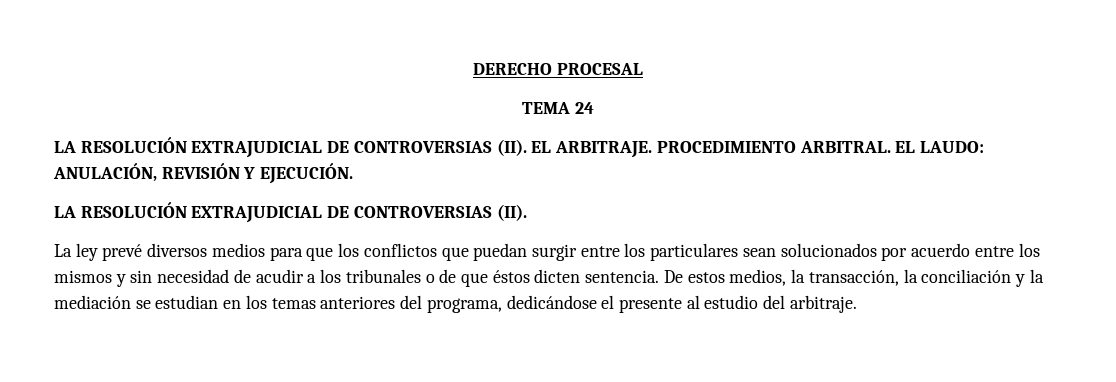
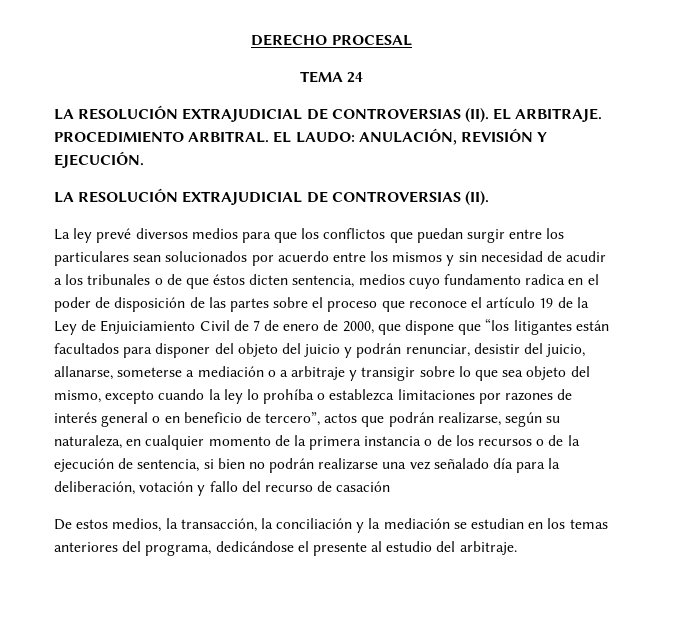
[585,270,660,283] sentencia. -> [292,274,599,289] [54,297,589,312] [54,318,609,335] [54,343,586,358] [54,366,590,381] [54,389,573,404] [54,412,561,427] [54,435,580,450] [54,458,561,473] [54,481,391,496] sentencia, medios cuyo fundamento radica en el poder de disposición de las partes sobre el proceso que reconoce el artículo 19 de la Ley de Enjuiciamiento Civil de 7 de enero de 2000, que dispone que “los litigantes están facultados para disponer del objeto del juicio y podrán renunciar, desistir del juicio, allanarse, someterse a mediación o a arbitraje y transigir sobre lo que sea objeto del mismo, excepto cuando la ley lo prohíba o establezca limitaciones por razones de interés general o en beneficio de tercero”, actos que podrán realizarse, según su naturaleza, en cualquier momento de la primera instancia o de los recursos o de la ejecución de sentencia, si bien no podrán realizarse una vez señalado día para la deliberación, votación y fallo del recurso de casación //

